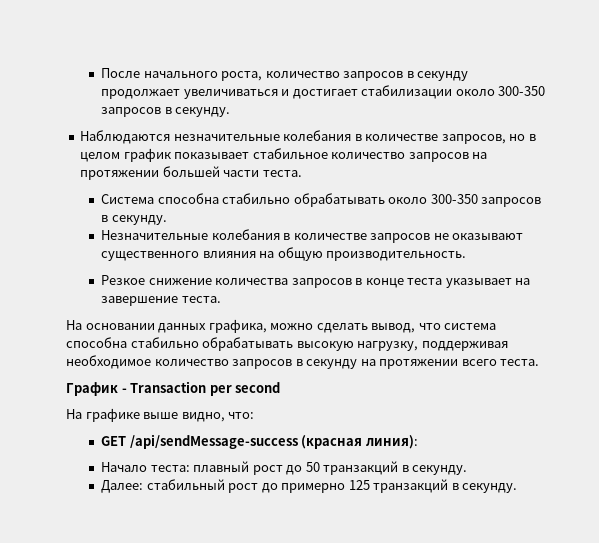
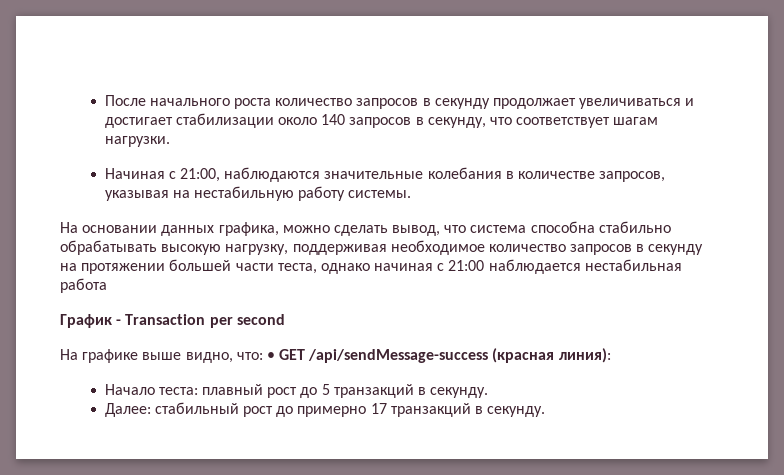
[221,71,263,81] роста, -> [234,98,272,109] роста
[498,86,546,96] [101,107,231,117] [80,130,536,144] [80,148,488,162] [80,166,302,180] [101,193,542,207] [101,215,167,225] [101,229,524,243] [101,247,467,261] [101,275,531,288] [101,296,221,306] 300-350 запросов в секунду. // Наблюдаются незначительные колебания в количестве запросов, но в целом график показывает стабильное количество запросов на протяжении большей части теста. // Система способна стабильно обрабатывать около 300-350 запросов в секунду. // Незначительные колебания в количестве запросов не оказывают существенного влияния на общую производительность. // Резкое снижение количества запросов в конце теста указывает на завершение теста. -> [321,114,659,128] [104,136,170,147] [104,167,666,182] [104,186,412,201] 140 запросов в секунду, что соответствует шагам нагрузки. // Начиная с 21:00, наблюдаются значительные колебания в количестве запросов, указывая на нестабильную работу системы.
[461,359,540,366] всего теста. -> [169,259,682,274] [60,278,107,293] большей части теста, однако начиная с 21:00 наблюдается нестабильная работа
(255, 415) // -> [266,352,275,360] •
[305,462,320,472] 50 -> [321,384,330,395] 5
[348,480,370,490] 125 -> [370,403,387,414] 17

